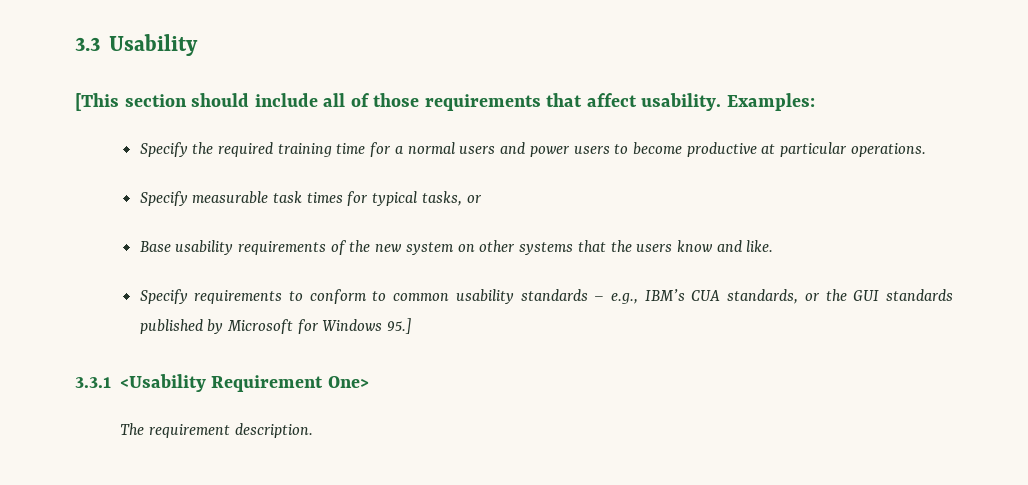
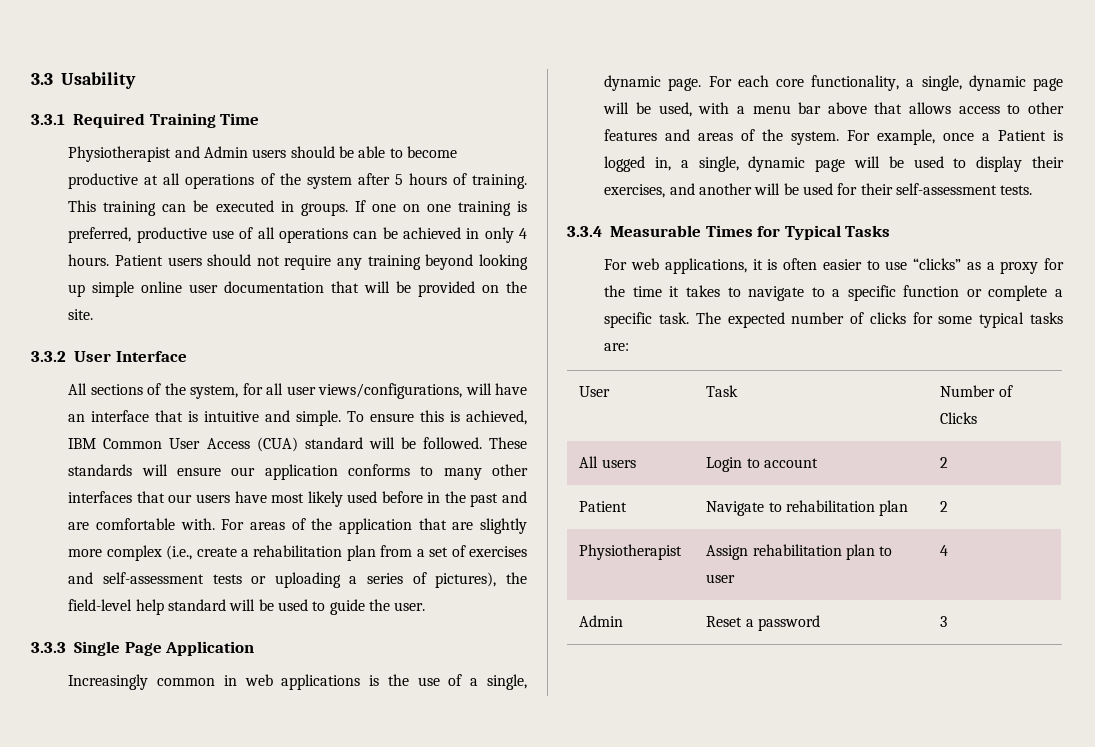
[75,93,815,111] [139,142,926,157] [139,191,482,206] [139,240,774,255] [139,289,954,304] [139,318,412,334] [75,374,369,392] [120,423,313,438] [This section should include all of those requirements that affect usability. Examples: // Specify the required training time for a normal users and power users to become productive at particular operations. // Specify measurable task times for typical tasks, or // Base usability requirements of the new system on other systems that the users know and like. // Specify requirements to conform to common usability standards – e.g., IBM’s CUA standards, or the GUI standards published by Microsoft for Windows 95.] // 3.3.1 <Usability Requirement One> // The requirement description. -> [31,113,260,128] [68,146,457,162] [68,173,527,189] [68,200,527,216] [68,227,527,243] [68,254,528,270] [68,281,527,297] [68,309,94,320] [31,351,187,362] [68,383,527,399] [68,410,528,426] [68,437,527,452] [68,464,528,480] [68,491,527,507] [68,518,527,534] [68,545,527,561] [68,572,527,588] [68,599,426,615] [31,641,255,656] [68,674,527,690] [604,75,1063,91] [603,102,1064,117] [604,129,1063,145] [604,156,1064,172] [604,183,1033,198] [567,225,891,240] [604,258,1064,274] [604,285,1063,301] [604,312,1063,328] [604,343,630,351] [579,386,611,397] [706,385,739,397] [940,385,1013,397] [940,412,978,424] [579,456,636,468] [706,457,818,472] [940,457,949,468] [579,501,628,512] [706,500,909,516] [940,501,949,512] [579,544,683,560] [706,544,893,560] [706,574,736,583] [940,545,949,556] [579,615,624,627] [706,615,820,631] [940,616,948,627] 3.3.1 Required Training Time // Physiotherapist and Admin users should be able to become productive at all operations of the system after 5 hours of training. This training can be executed in groups. If one on one training is preferred, productive use of all operations can be achieved in only 4 hours. Patient users should not require any training beyond looking up simple online user documentation that will be provided on the site. // 3.3.2 User Interface // All sections of the system, for all user views/configurations, will have an interface that is intuitive and simple. To ensure this is achieved, IBM Common User Access (CUA) standard will be followed. These standards will ensure our application conforms to many other interfaces that our users have most likely used before in the past and are comfortable with. For areas of the application that are slightly more complex (i.e., create a rehabilitation plan from a set of exercises and self-assessment tests or uploading a series of pictures), the field-level help standard will be used to guide the user. // 3.3.3 Single Page Application // Increasingly common in web applications is the use of a single, dynamic page. For each core functionality, a single, dynamic page will be used, with a menu bar above that allows access to other features and areas of the system. For example, once a Patient is logged in, a single, dynamic page will be used to display their exercises, and another will be used for their self-assessment tests. // 3.3.4 Measurable Times for Typical Tasks // For web applications, it is often easier to use “clicks” as a proxy for the time it takes to navigate to a specific function or complete a specific task. The expected number of clicks for some typical tasks are: // User | Task | Number of Clicks // All users | Login to account | 2 // Patient | Navigate to rehabilitation plan | 2 // Physiotherapist | Assign rehabilitation plan to user | 4 // Admin | Reset a password | 3

